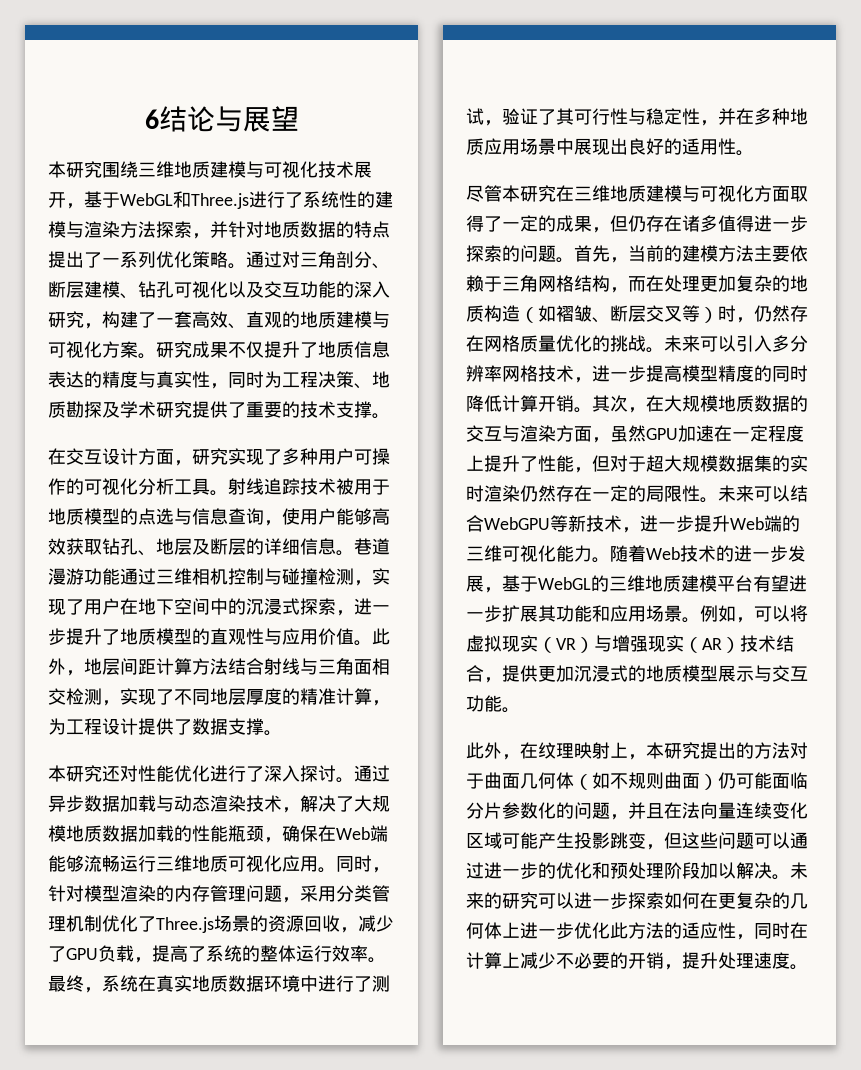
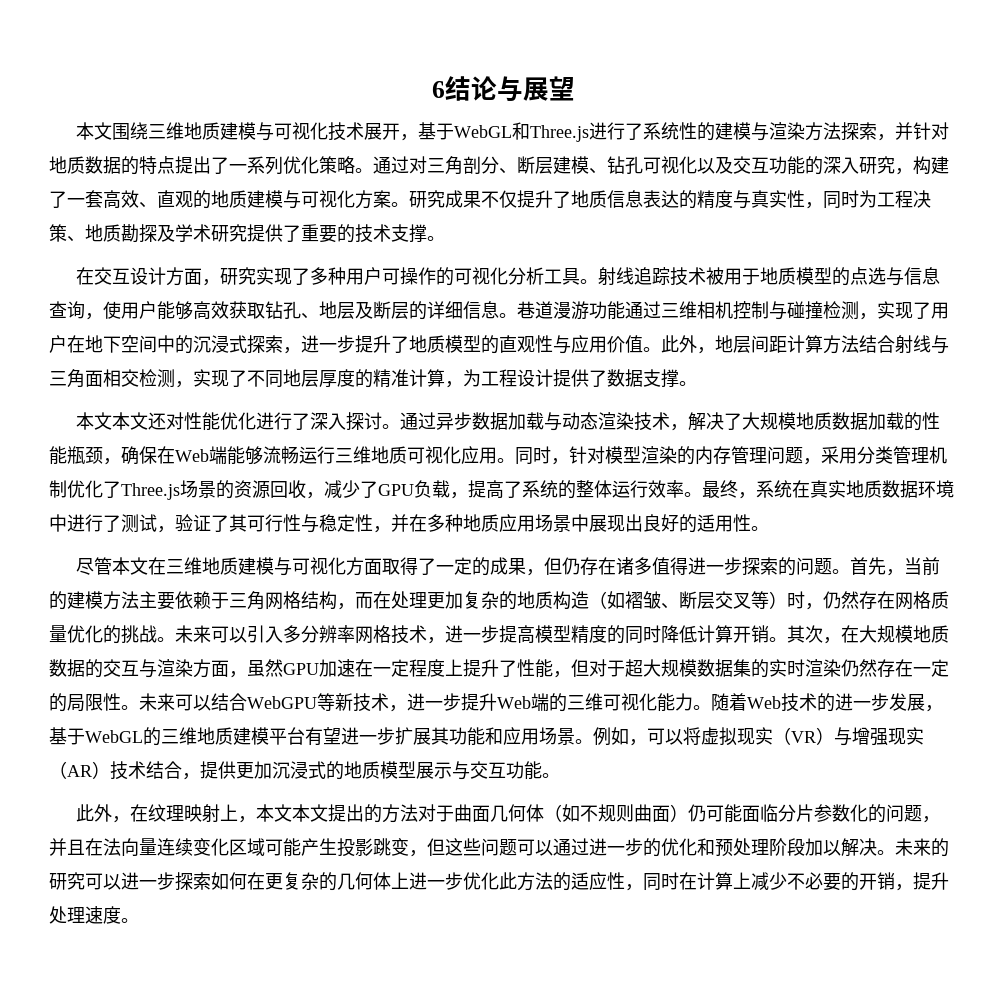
[66,161,102,178] 研究 -> [93,122,112,140] 文
[66,765,102,782] 研究 -> [93,412,148,430] 文本文
[520,185,556,202] 研究 -> [129,557,148,575] 文
[664,742,700,759] 研究 -> [273,804,328,822] 文本文

